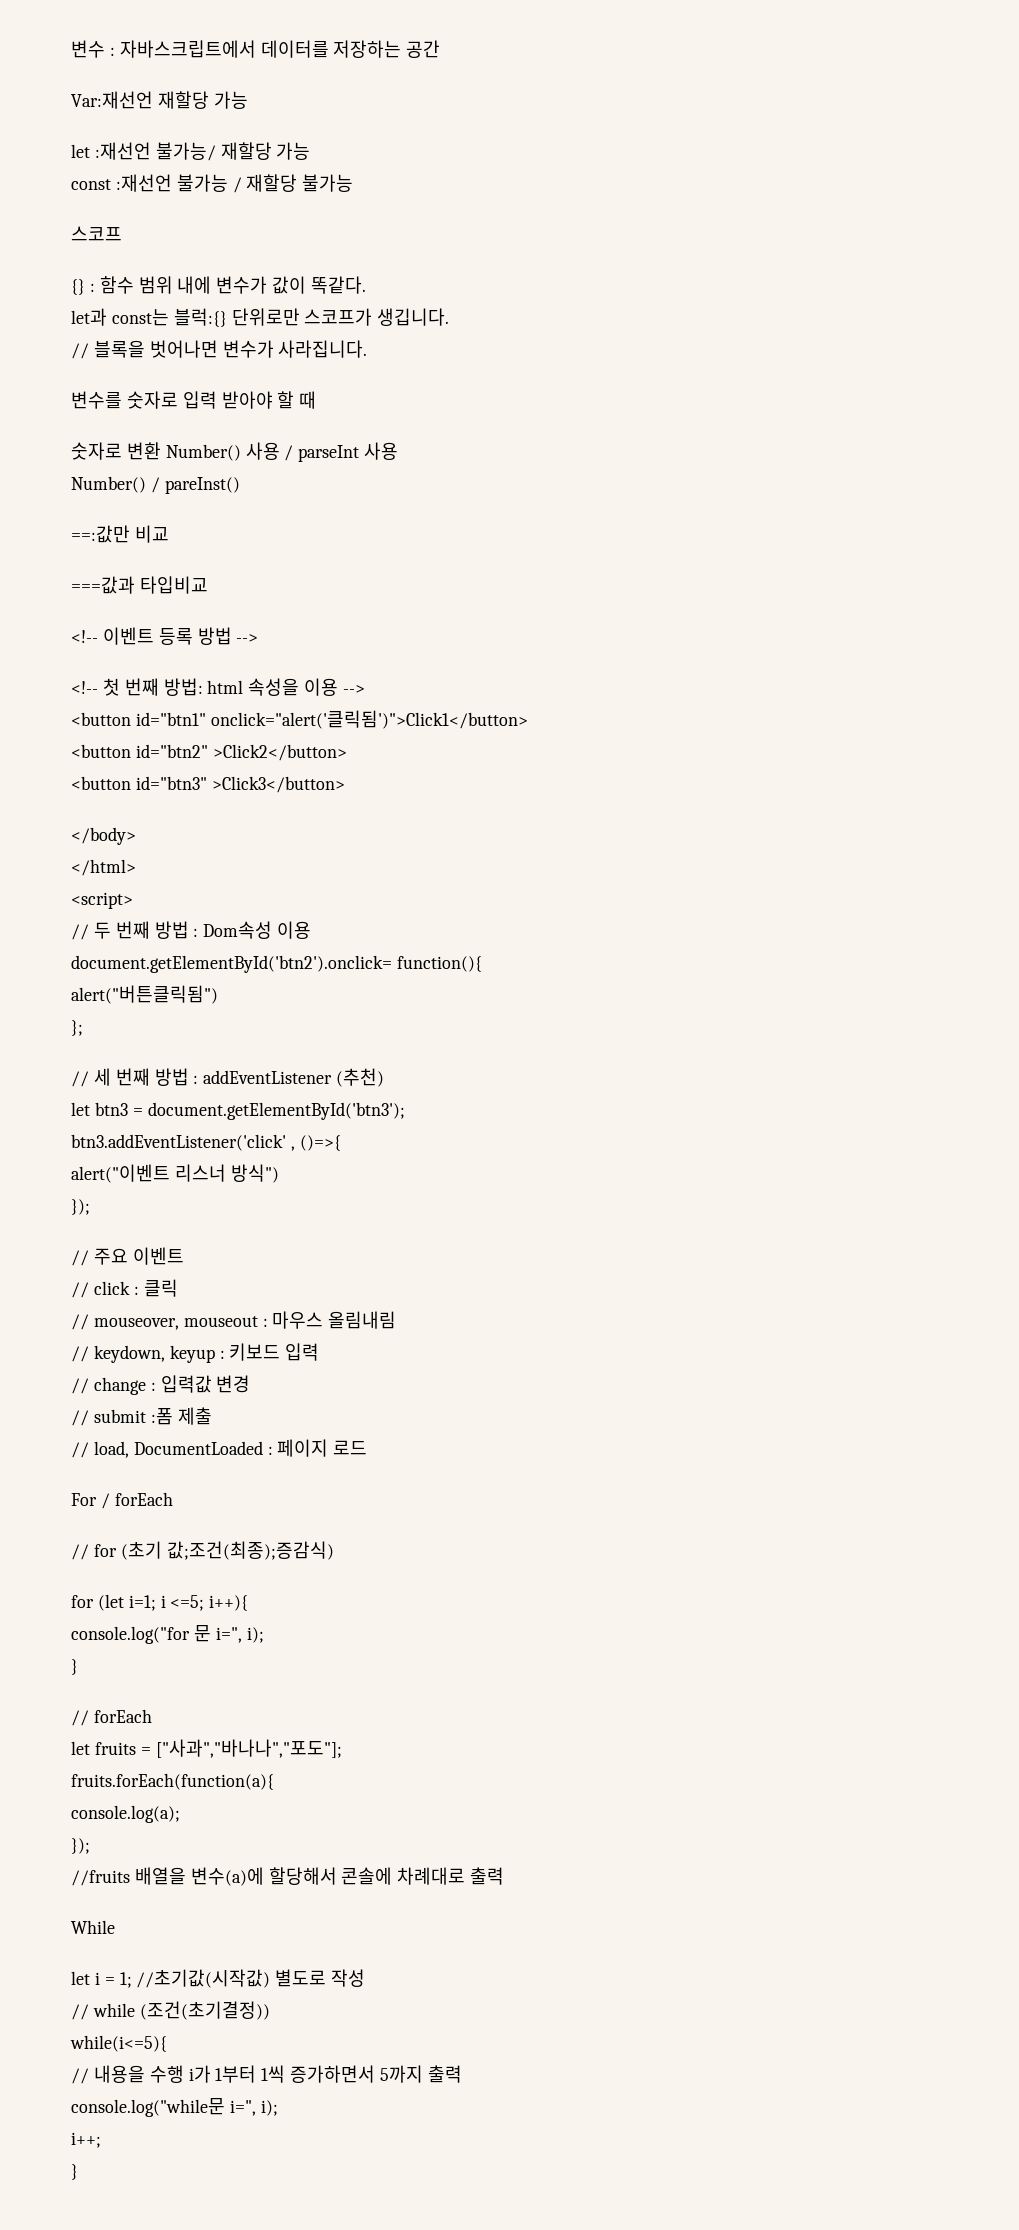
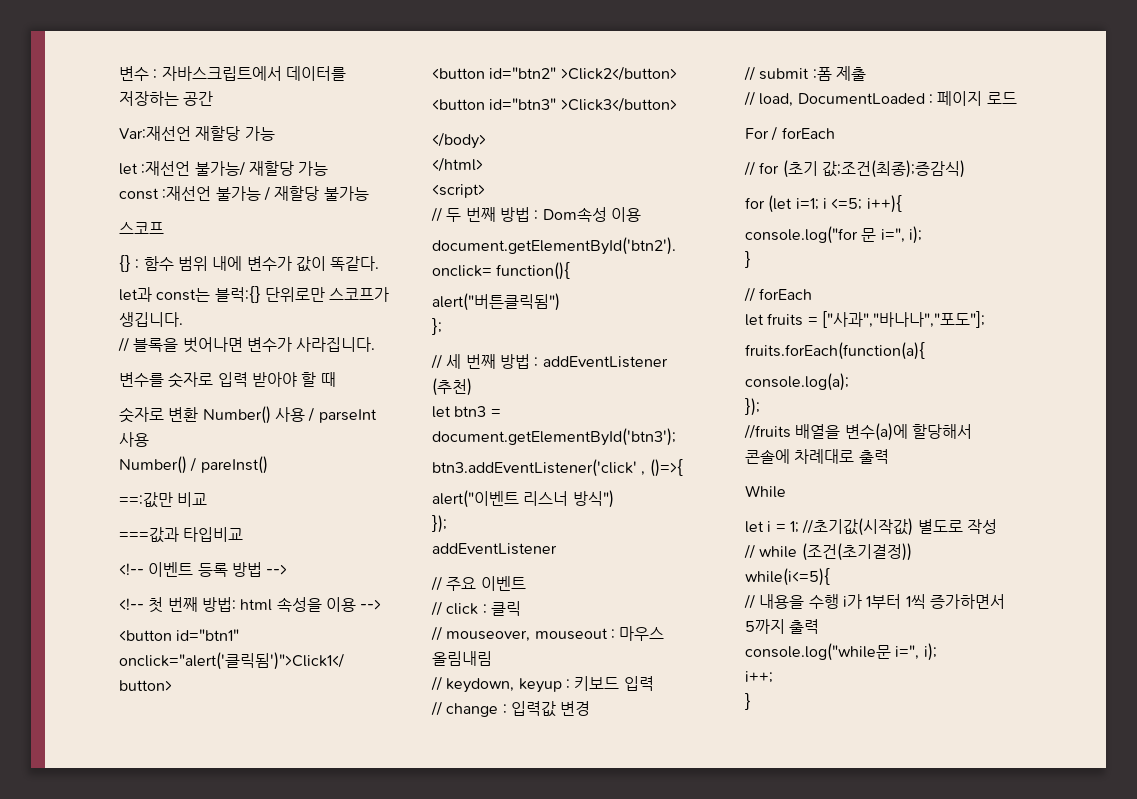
(90, 1207) none -> [432,543,557,555] // addEventListener

